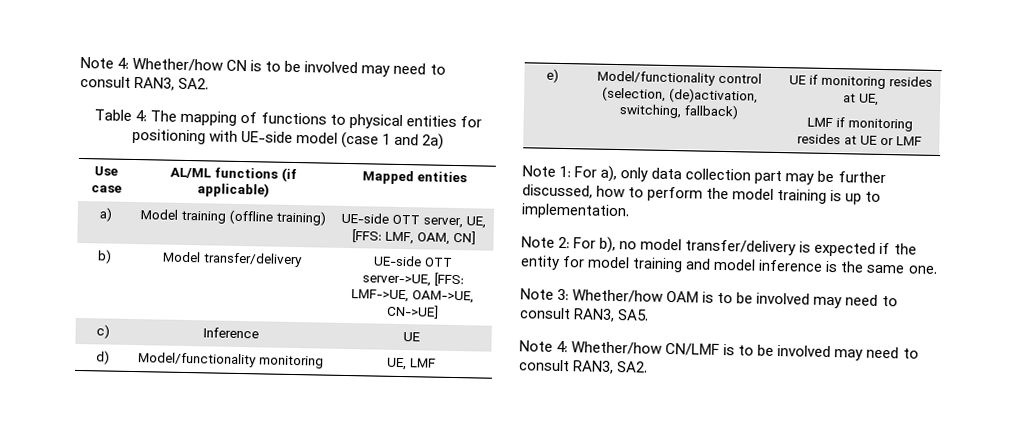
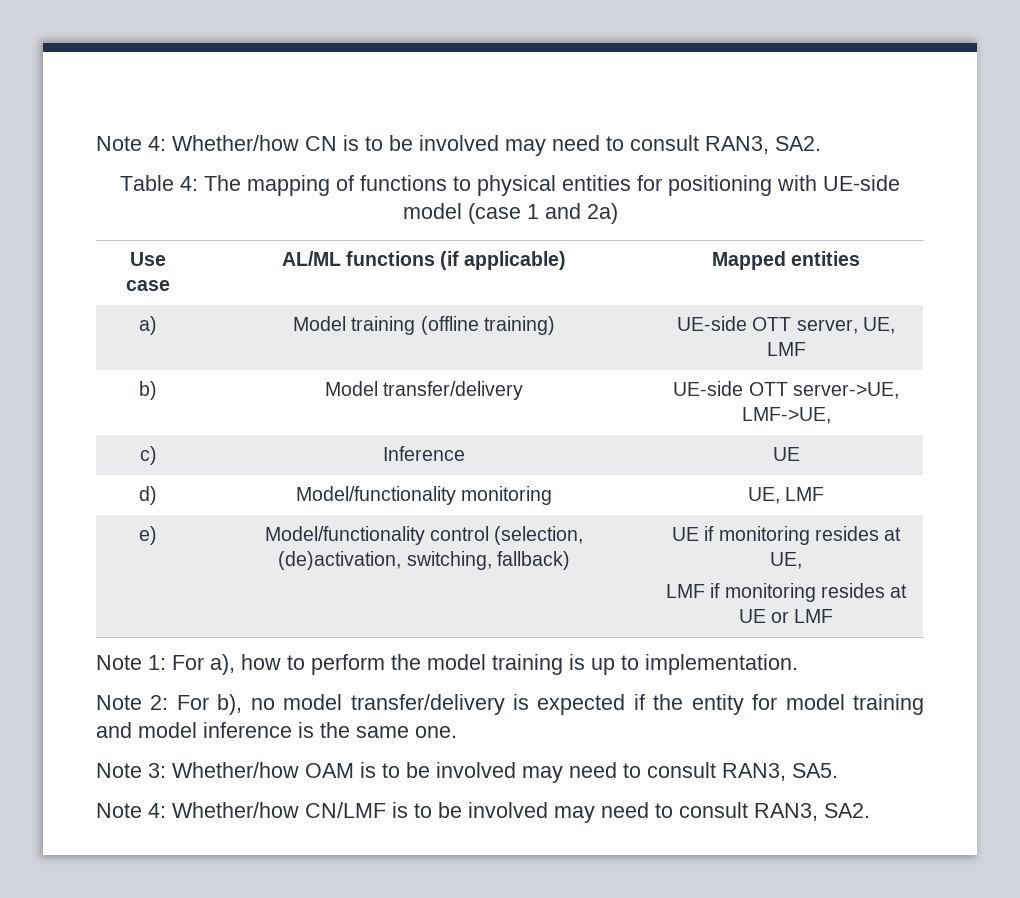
[351,229,476,245] [FFS: LMF, OAM, CN] -> [766,342,806,356] LMF
[433,272,464,287] [FFS: -> (899, 390) none
[412,290,475,304] [385,304,439,319] OAM->UE, CN->UE] -> (831, 415) none
[620,167,886,185] [522,184,593,199] only data collection part may be further discussed, -> (235, 664) none

